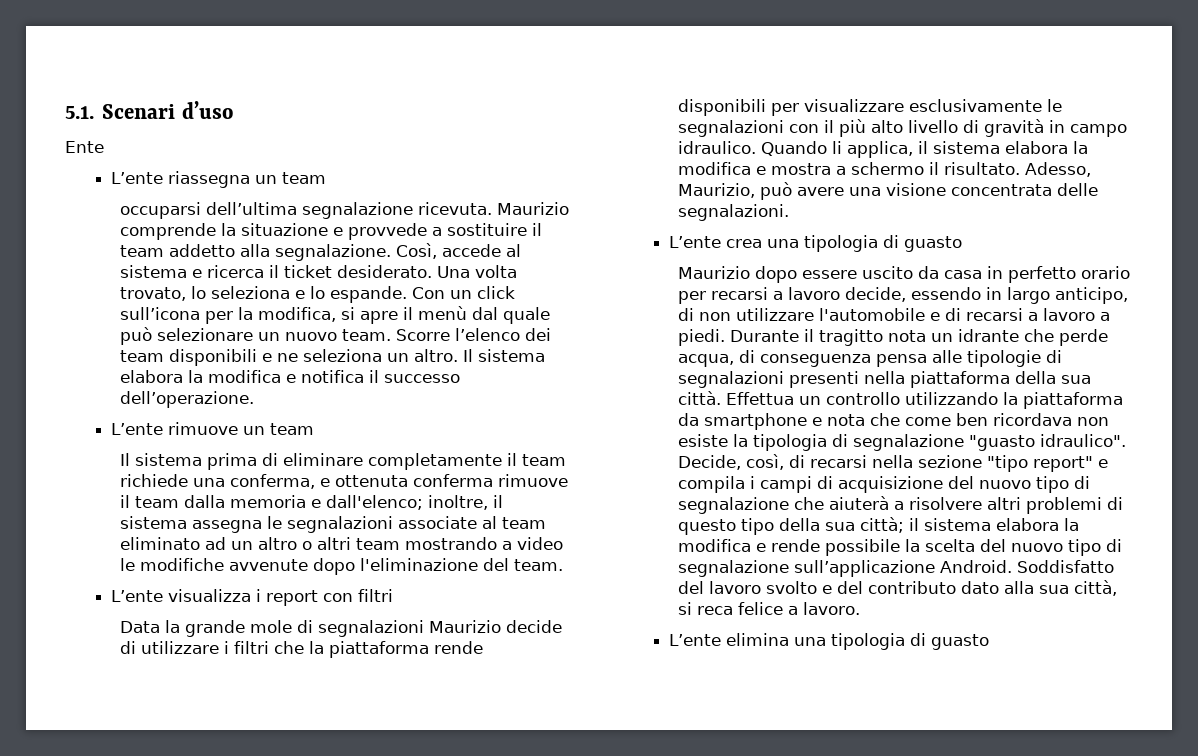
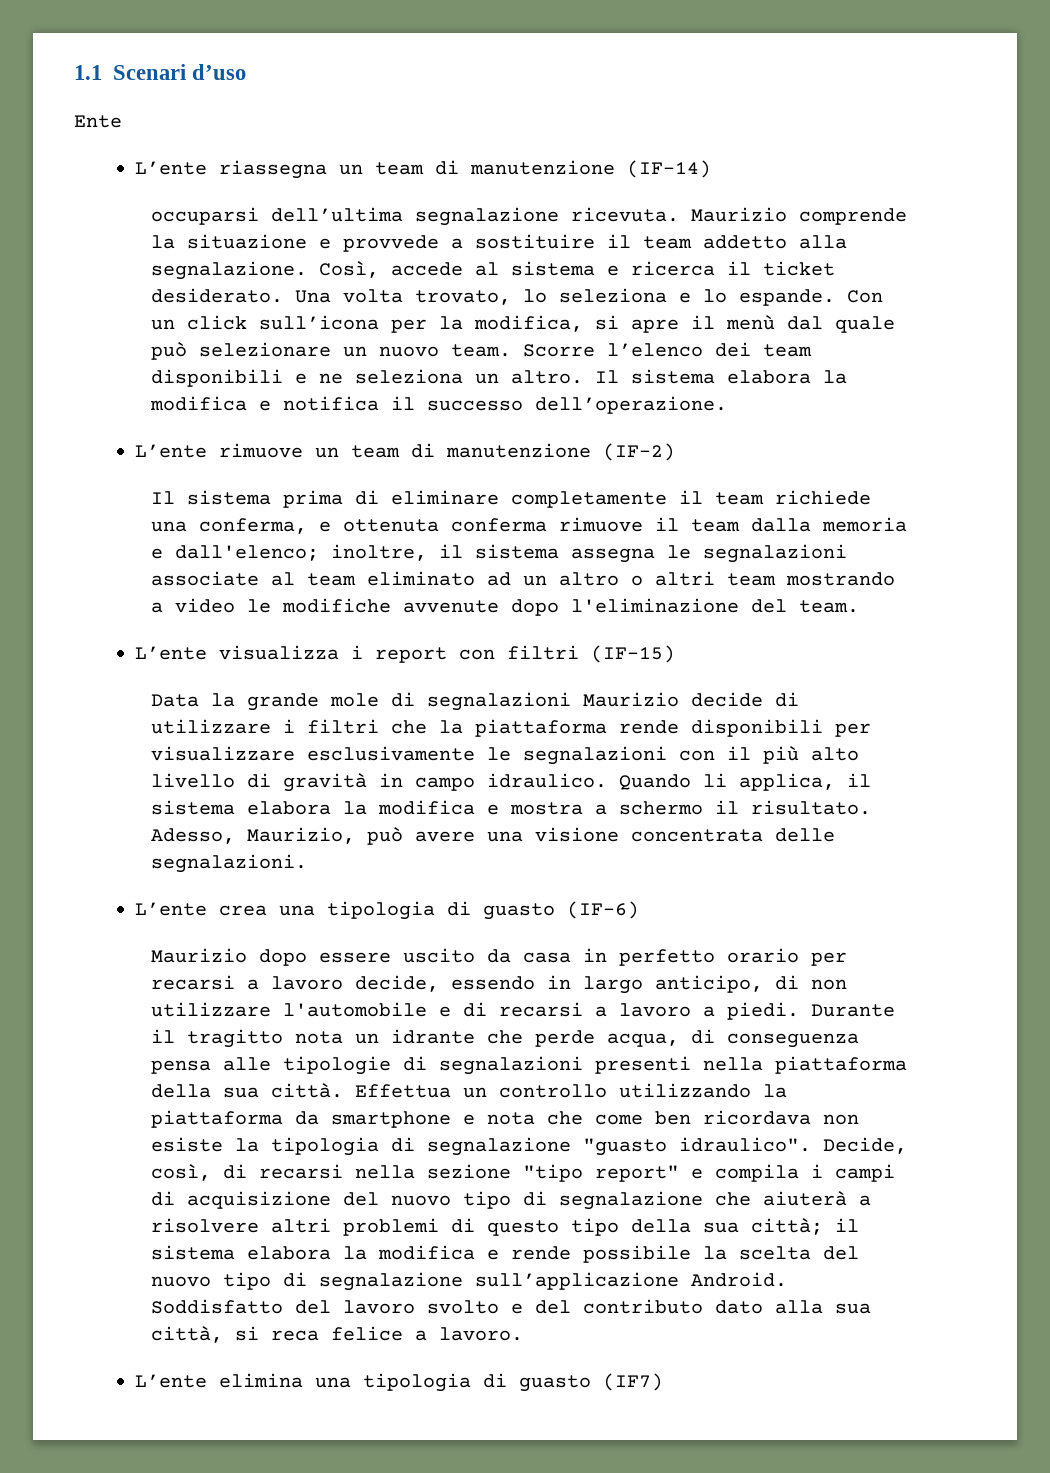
[65,106,94,119] 5.1. -> [74,65,102,80] 1.1
(326, 178) none -> [434,160,711,178] di manutenzione (IF-14)
(314, 429) none -> [410,443,675,461] di manutenzione (IF-2)
(393, 595) none -> [590,645,675,663] (IF-15)
(962, 244) none -> [566,901,639,919] (IF-6)
(989, 642) none -> [602,1373,663,1391] (IF7)

